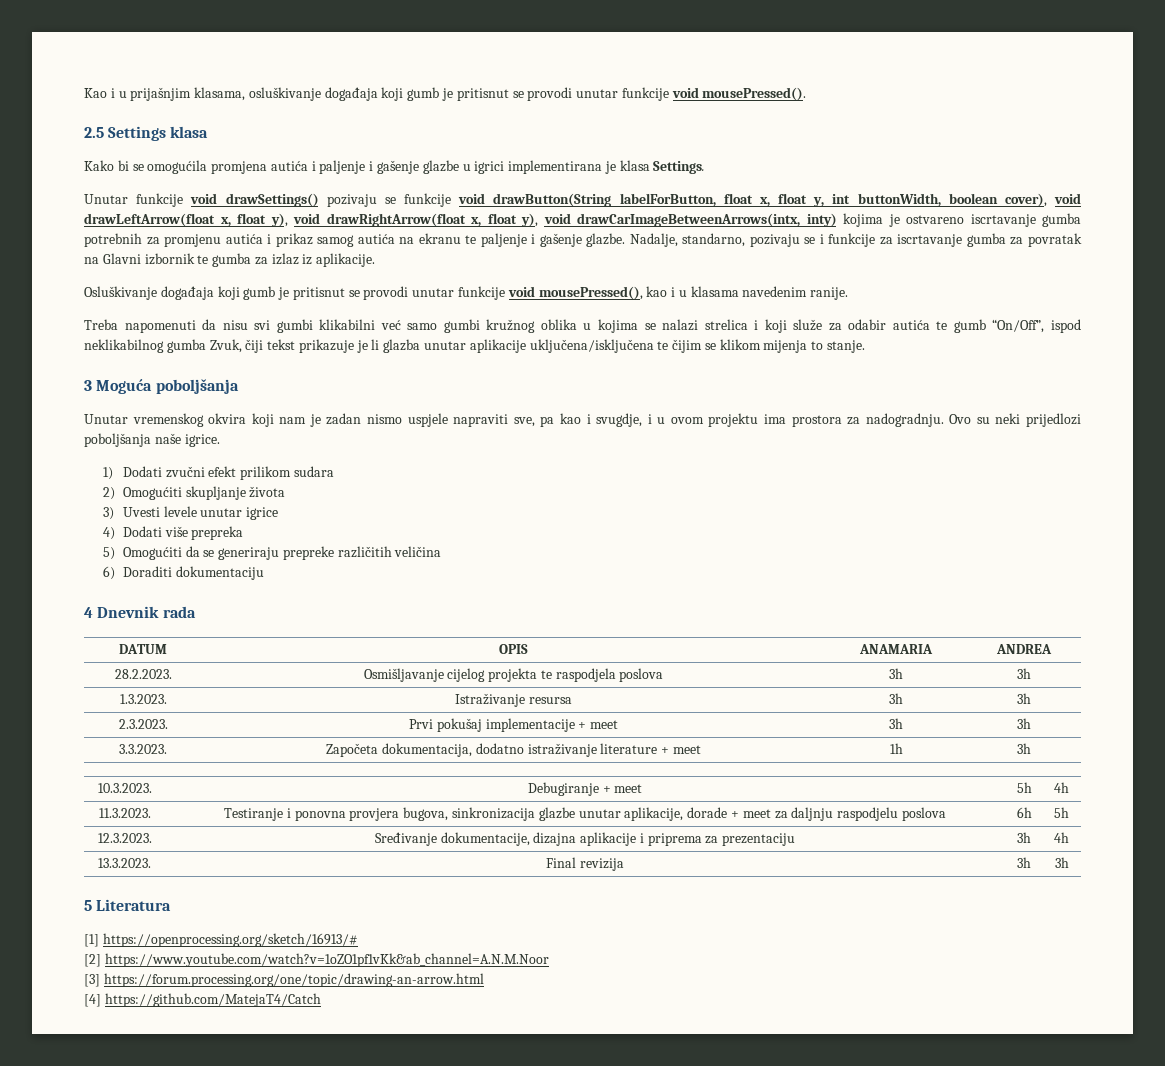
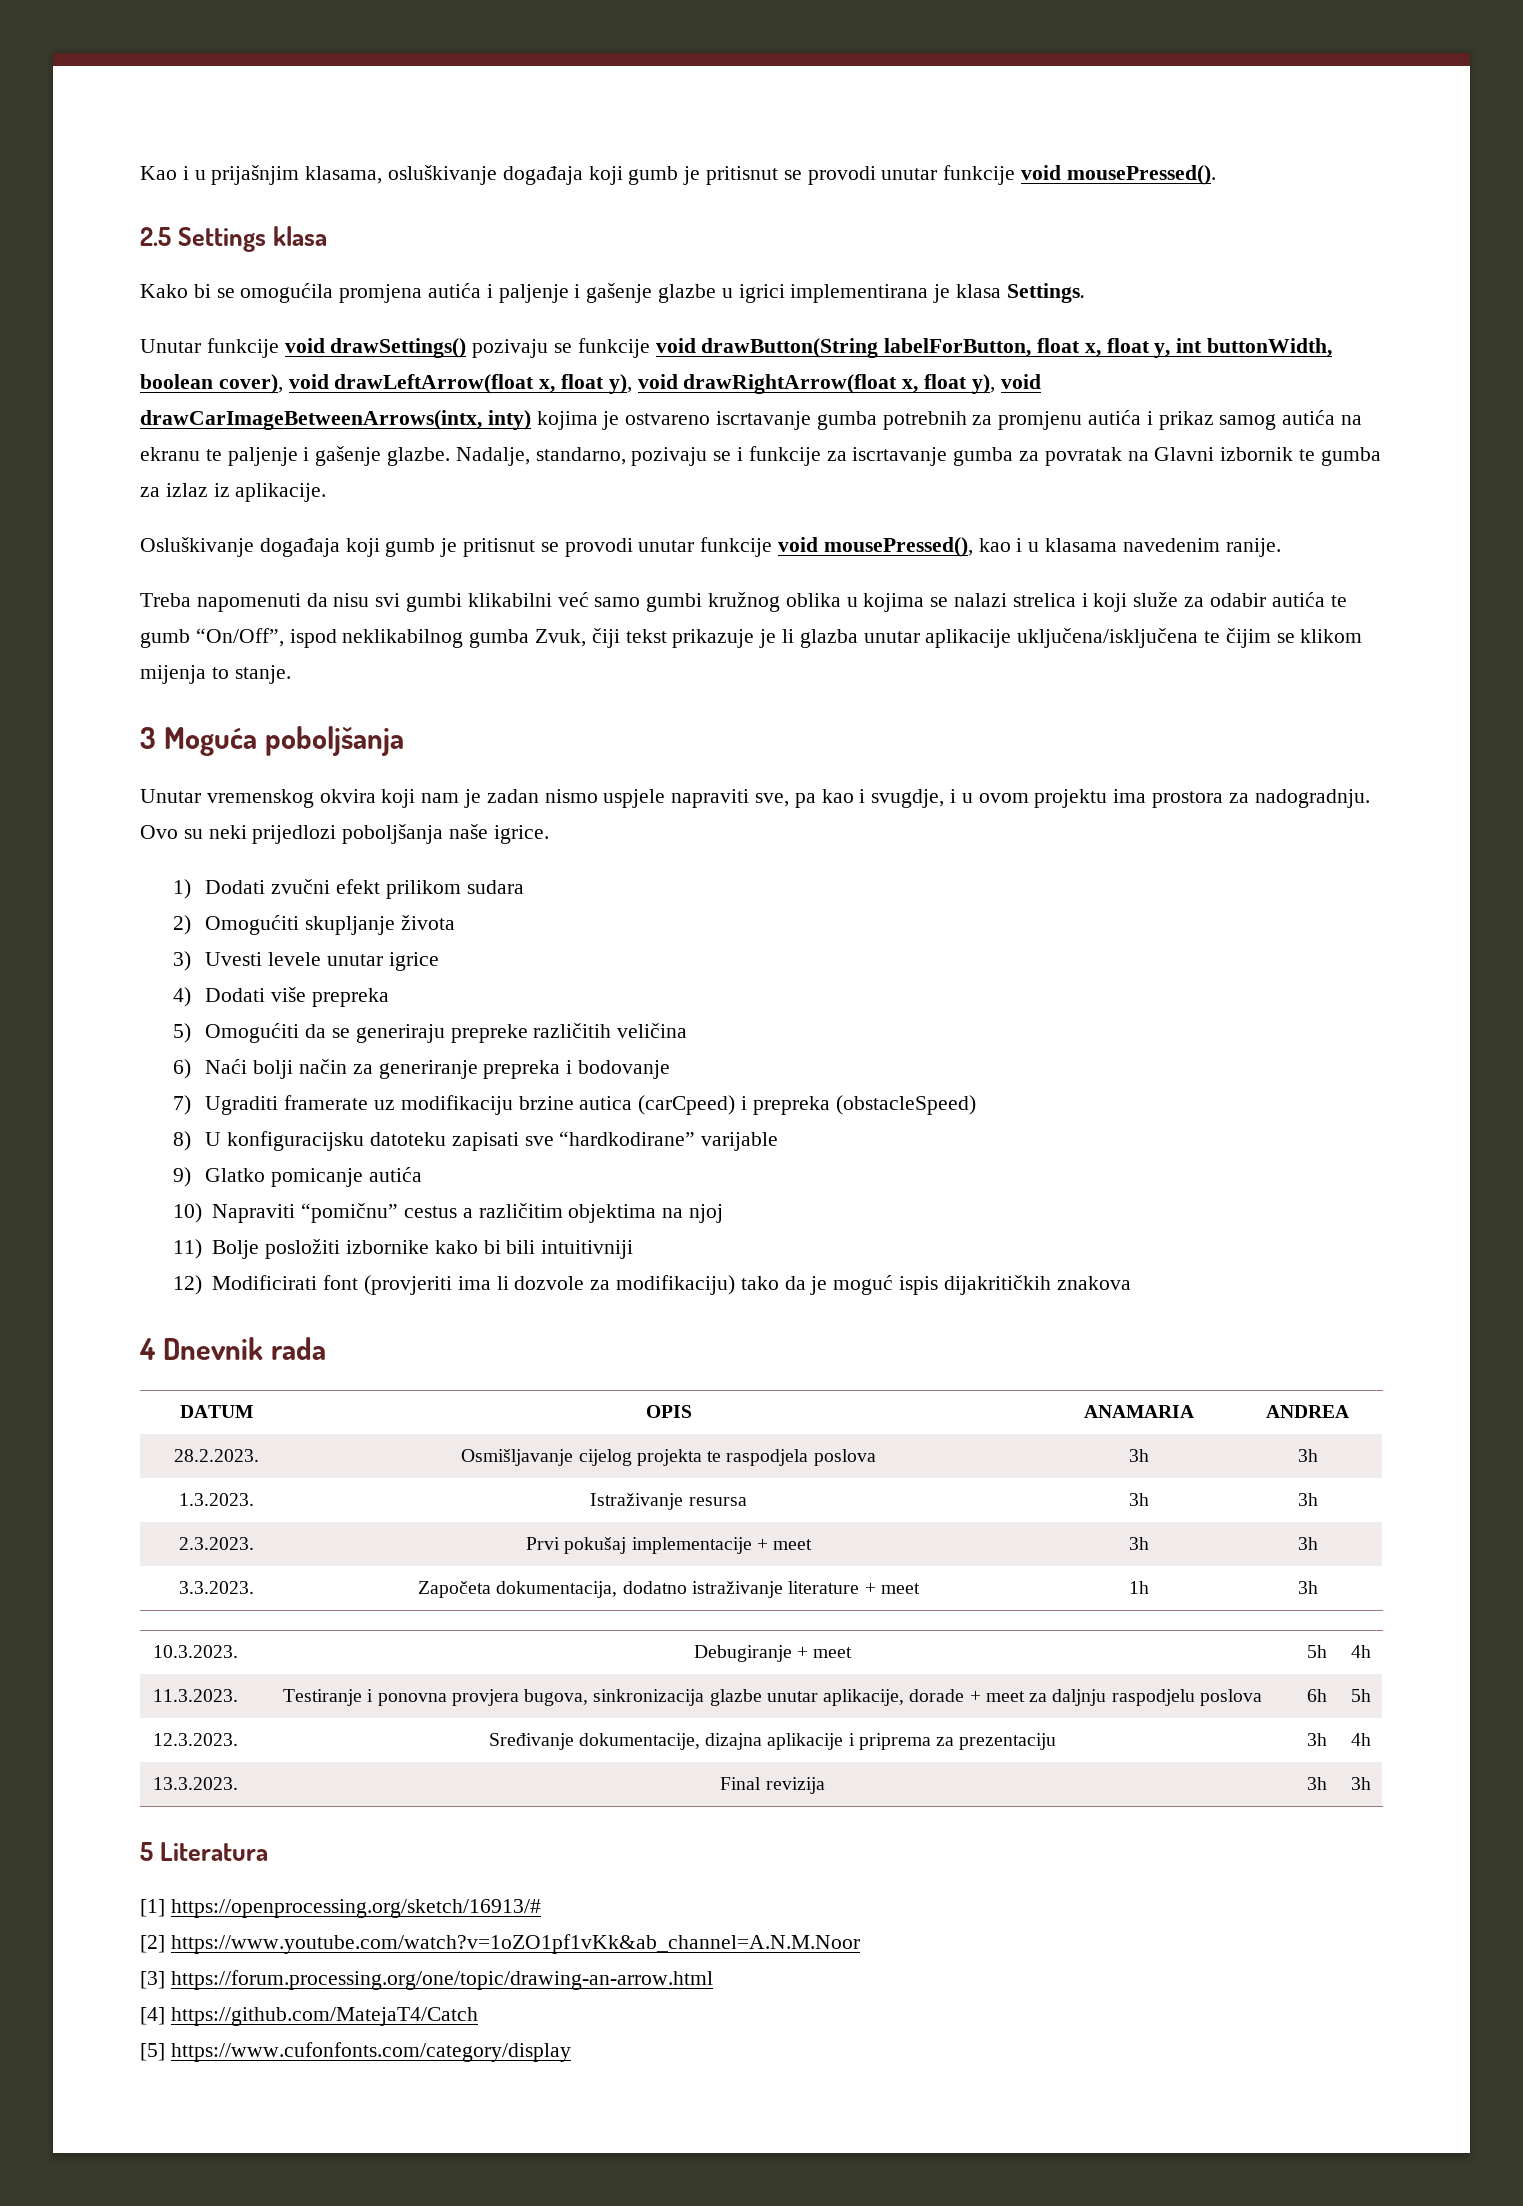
[122,566,264,580] Doraditi dokumentaciju -> [205,1059,670,1079] [172,1095,976,1115] [172,1131,779,1151] [172,1167,422,1187] [172,1203,724,1223] [172,1239,634,1259] [172,1275,1131,1295] Naći bolji način za generiranje prepreka i bodovanje // 7) Ugraditi framerate uz modifikaciju brzine autica (carCpeed) i prepreka (obstacleSpeed) // 8) U konfiguracijsku datoteku zapisati sve “hardkodirane” varijable // 9) Glatko pomicanje autića // 10) Napraviti “pomičnu” cestus a različitim objektima na njoj // 11) Bolje posložiti izbornike kako bi bili intuitivniji // 12) Modificirati font (provjeriti ima li dozvole za modifikaciju) tako da je moguć ispis dijakritičkih znakova
(321, 1000) none -> [140,2042,571,2062] // [5] https://www.cufonfonts.com/category/display

